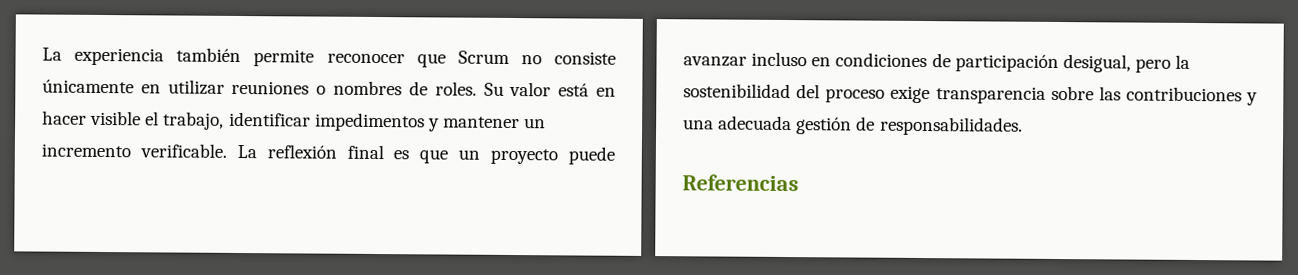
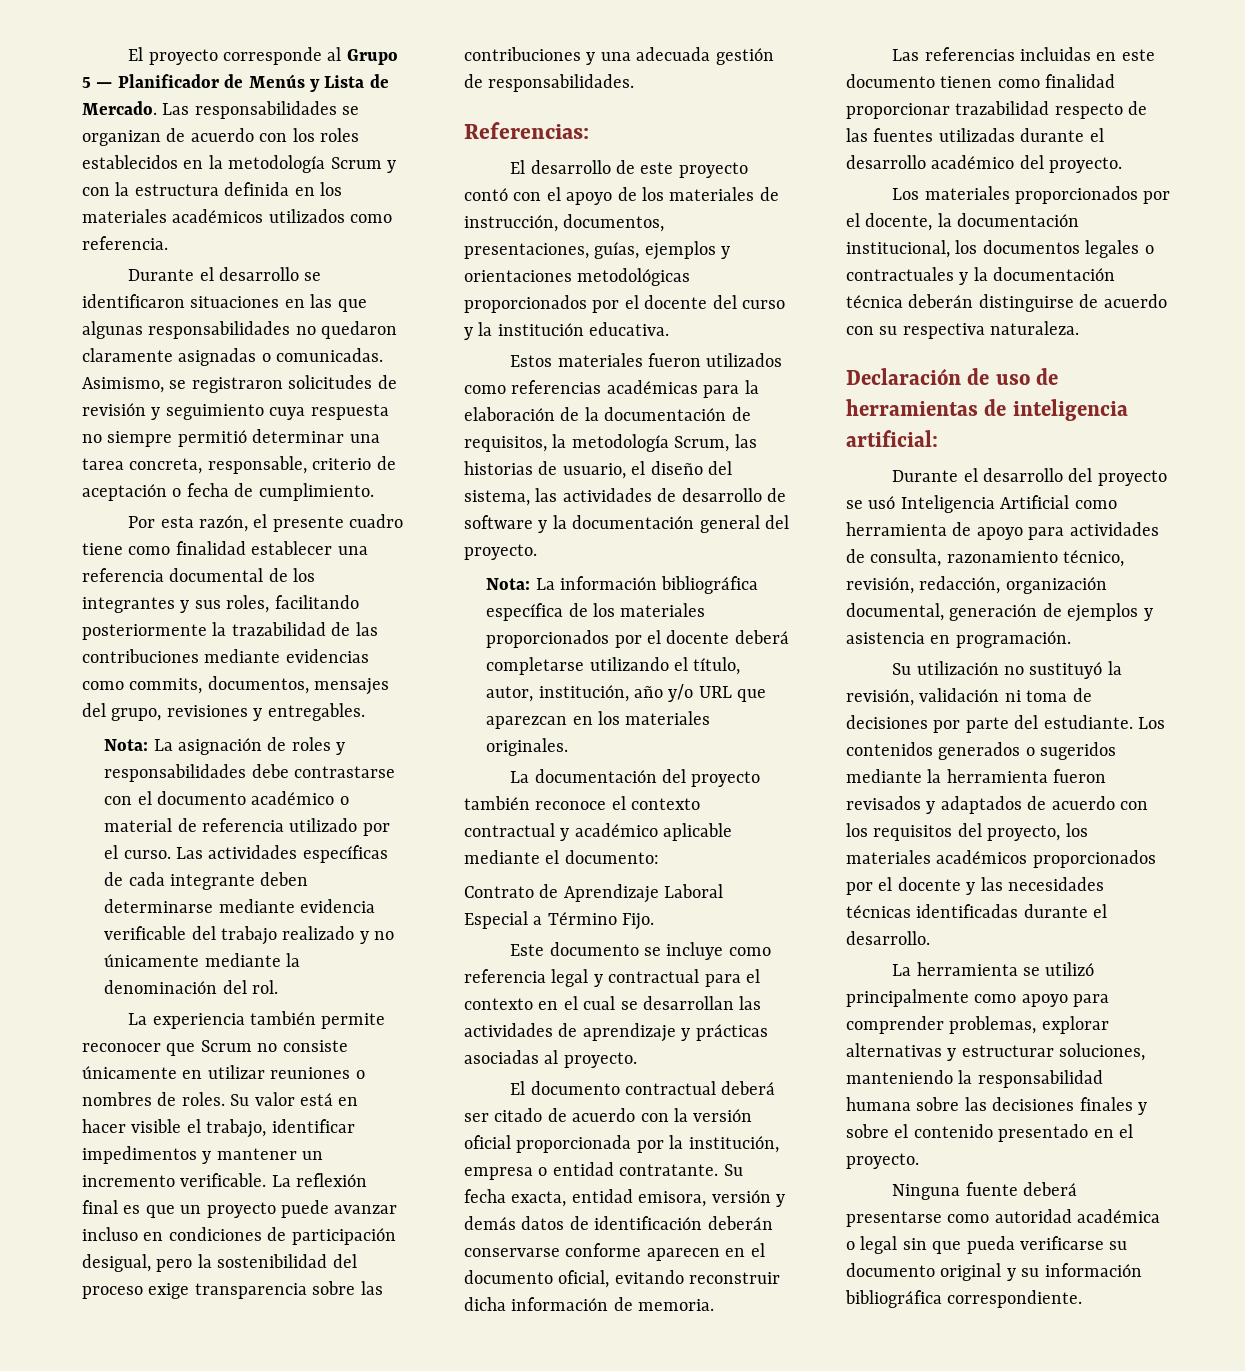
(42, 54) none -> [128,47,398,65] [82,74,389,92] [82,101,360,119] [82,128,359,146] [82,155,396,173] [82,182,342,196] [82,209,393,223] [82,236,168,250] [128,267,322,281] [82,294,367,312] [82,321,398,339] [82,348,384,366] [82,375,397,393] [82,403,389,420] [82,429,380,447] [82,456,396,474] [82,483,374,501] [128,514,404,532] [82,541,368,555] [82,568,316,582] [82,595,359,613] [82,622,378,640] [82,649,369,663] [82,676,390,695] [82,703,365,721] [104,737,346,755] [104,764,396,782] [104,791,349,805] [104,818,390,836] [104,845,388,863] [104,872,309,890] [104,899,376,913] [104,926,395,945] [104,953,301,967] [104,980,279,994] El proyecto corresponde al Grupo 5 — Planificador de Menús y Lista de Mercado. Las responsabilidades se organizan de acuerdo con los roles establecidos en la metodología Scrum y con la estructura definida en los materiales académicos utilizados como referencia. // Durante el desarrollo se identificaron situaciones en las que algunas responsabilidades no quedaron claramente asignadas o comunicadas. Asimismo, se registraron solicitudes de revisión y seguimiento cuya respuesta no siempre permitió determinar una tarea concreta, responsable, criterio de aceptación o fecha de cumplimiento. // Por esta razón, el presente cuadro tiene como finalidad establecer una referencia documental de los integrantes y sus roles, facilitando posteriormente la trazabilidad de las contribuciones mediante evidencias como commits, documentos, mensajes del grupo, revisiones y entregables. // Nota: La asignación de roles y responsabilidades debe contrastarse con el documento académico o material de referencia utilizado por el curso. Las actividades específicas de cada integrante deben determinarse mediante evidencia verificable del trabajo realizado y no únicamente mediante la denominación del rol. //
[682,174,799,192] Referencias -> [464,122,589,139] [510,160,748,178] [464,187,779,205] [464,214,665,232] [464,241,731,260] [464,268,691,286] [464,295,785,313] [464,322,670,340] [510,353,783,367] [464,380,759,398] [464,407,751,421] [464,434,757,452] [464,461,732,479] [464,488,786,506] [464,515,789,533] [464,544,537,560] [486,576,759,594] [486,603,706,621] [486,630,789,648] [486,657,741,675] [486,684,767,702] [486,711,711,729] [486,738,569,756] [510,769,761,787] [464,796,701,810] [464,823,733,841] [464,850,659,864] [464,884,724,903] [464,911,655,930] [510,942,771,960] [464,969,760,987] [464,996,762,1010] [464,1023,768,1042] [464,1050,637,1068] [510,1081,776,1095] [464,1108,753,1122] [464,1135,779,1153] [464,1162,743,1180] [464,1189,785,1207] [464,1216,773,1230] [464,1243,765,1261] [464,1270,781,1288] [464,1297,715,1311] [892,47,1155,61] [846,74,1116,88] [846,101,1148,119] [846,128,1104,142] [846,155,1123,173] [892,186,1171,204] [846,213,1080,231] [846,240,1154,258] [846,267,1116,285] [846,294,1167,312] [846,321,1080,339] [846,368,1059,385] [846,399,1128,421] [846,430,938,447] [892,468,1167,486] [846,495,1117,513] [846,522,1159,540] [846,549,1125,567] [846,576,1107,594] [846,603,1153,622] [846,631,1071,648] [892,661,1122,679] [846,688,1092,706] [846,715,1165,733] [846,742,1117,760] [846,769,1107,783] [846,796,1148,814] [846,823,1088,841] [846,850,1156,868] [846,877,1104,895] [846,904,1108,918] [846,931,930,945] [892,962,1095,976] [846,989,1110,1007] [846,1016,1109,1034] [846,1043,1146,1061] [846,1070,1103,1088] [846,1097,1147,1115] [846,1124,1133,1142] [846,1153,919,1169] [892,1182,1078,1200] [846,1209,1161,1227] [846,1236,1128,1254] [846,1263,1142,1281] [845,1290,1083,1308] Referencias: // El desarrollo de este proyecto contó con el apoyo de los materiales de instrucción, documentos, presentaciones, guías, ejemplos y orientaciones metodológicas proporcionados por el docente del curso y la institución educativa. // Estos materiales fueron utilizados como referencias académicas para la elaboración de la documentación de requisitos, la metodología Scrum, las historias de usuario, el diseño del sistema, las actividades de desarrollo de software y la documentación general del proyecto. // Nota: La información bibliográfica específica de los materiales proporcionados por el docente deberá completarse utilizando el título, autor, institución, año y/o URL que aparezcan en los materiales originales. // La documentación del proyecto también reconoce el contexto contractual y académico aplicable mediante el documento: // Contrato de Aprendizaje Laboral Especial a Término Fijo. // Este documento se incluye como referencia legal y contractual para el contexto en el cual se desarrollan las actividades de aprendizaje y prácticas asociadas al proyecto. // El documento contractual deberá ser citado de acuerdo con la versión oficial proporcionada por la institución, empresa o entidad contratante. Su fecha exacta, entidad emisora, versión y demás datos de identificación deberán conservarse conforme aparecen en el documento oficial, evitando reconstruir dicha información de memoria. // Las referencias incluidas en este documento tienen como finalidad proporcionar trazabilidad respecto de las fuentes utilizadas durante el desarrollo académico del proyecto. // Los materiales proporcionados por el docente, la documentación institucional, los documentos legales o contractuales y la documentación técnica deberán distinguirse de acuerdo con su respectiva naturaleza. // Declaración de uso de herramientas de inteligencia artificial: // Durante el desarrollo del proyecto se usó Inteligencia Artificial como herramienta de apoyo para actividades de consulta, razonamiento técnico, revisión, redacción, organización documental, generación de ejemplos y asistencia en programación. // Su utilización no sustituyó la revisión, validación ni toma de decisiones por parte del estudiante. Los contenidos generados o sugeridos mediante la herramienta fueron revisados y adaptados de acuerdo con los requisitos del proyecto, los materiales académicos proporcionados por el docente y las necesidades técnicas identificadas durante el desarrollo. // La herramienta se utilizó principalmente como apoyo para comprender problemas, explorar alternativas y estructurar soluciones, manteniendo la responsabilidad humana sobre las decisiones finales y sobre el contenido presentado en el proyecto. // Ninguna fuente deberá presentarse como autoridad académica o legal sin que pueda verificarse su documento original y su información bibliográfica correspondiente.

